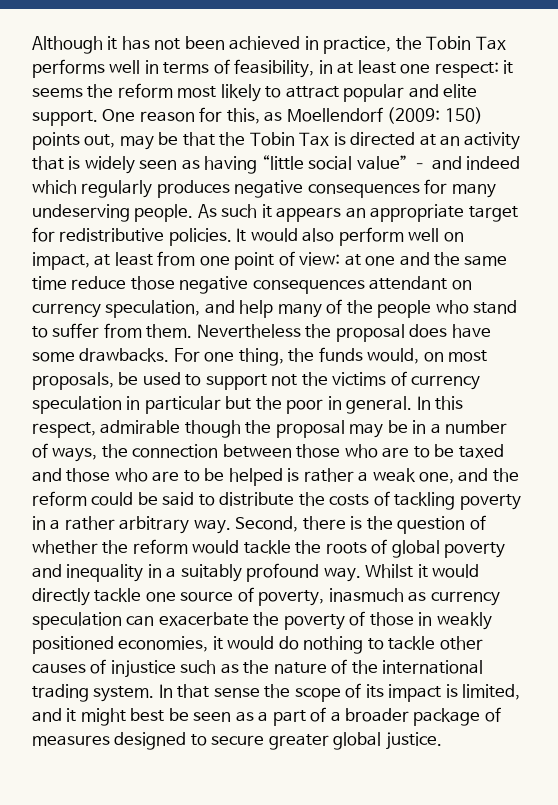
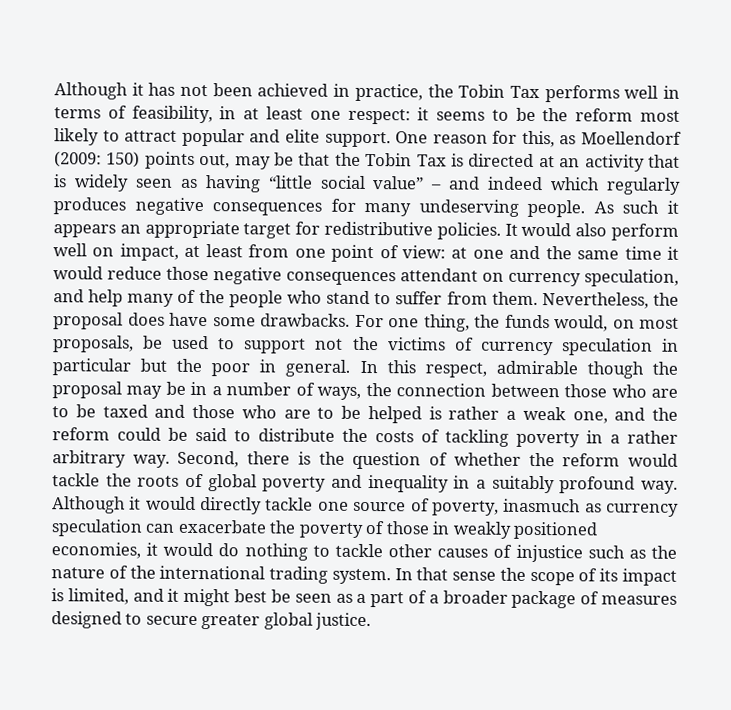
(83, 93) none -> [491,107,536,122] to be
(67, 283) none -> [667,246,679,260] [53,266,103,280] it would
[196,324,301,338] Nevertheless -> [541,292,649,309] Nevertheless,
[365,564,414,578] Whilst -> [52,496,126,514] Although

